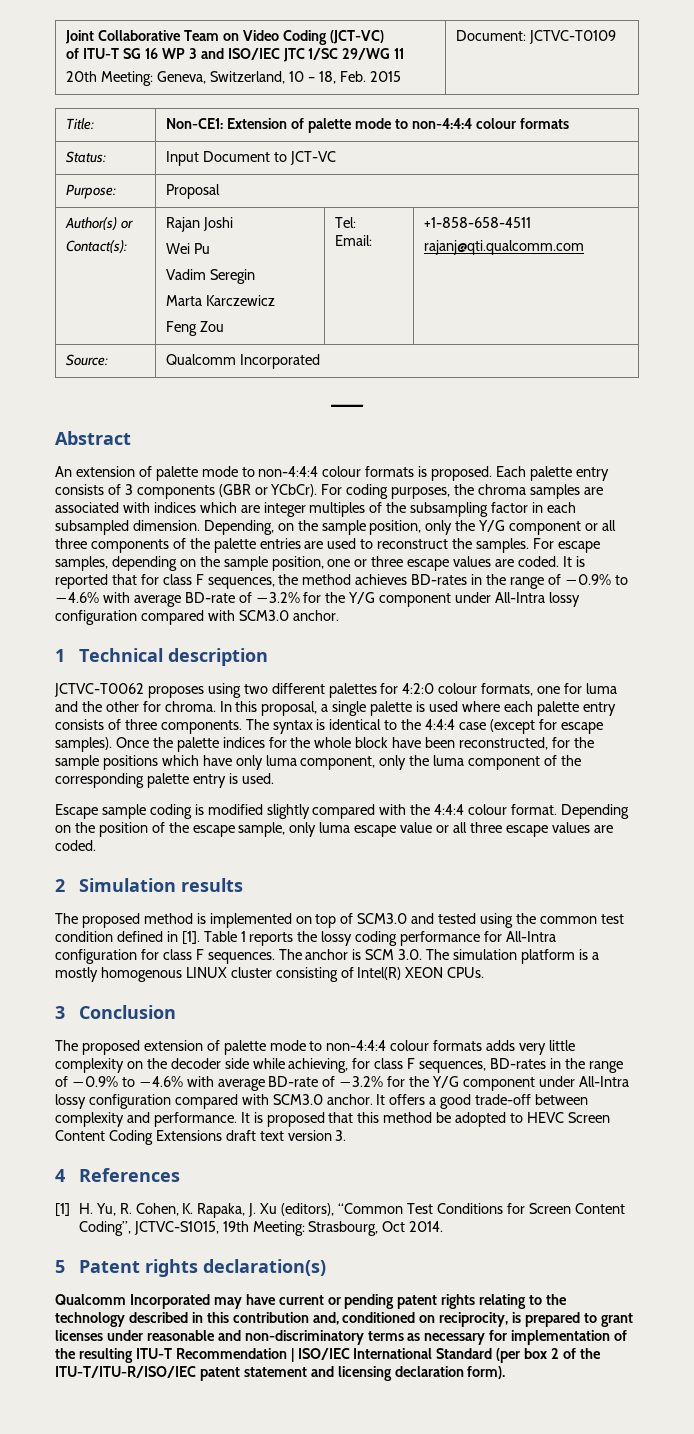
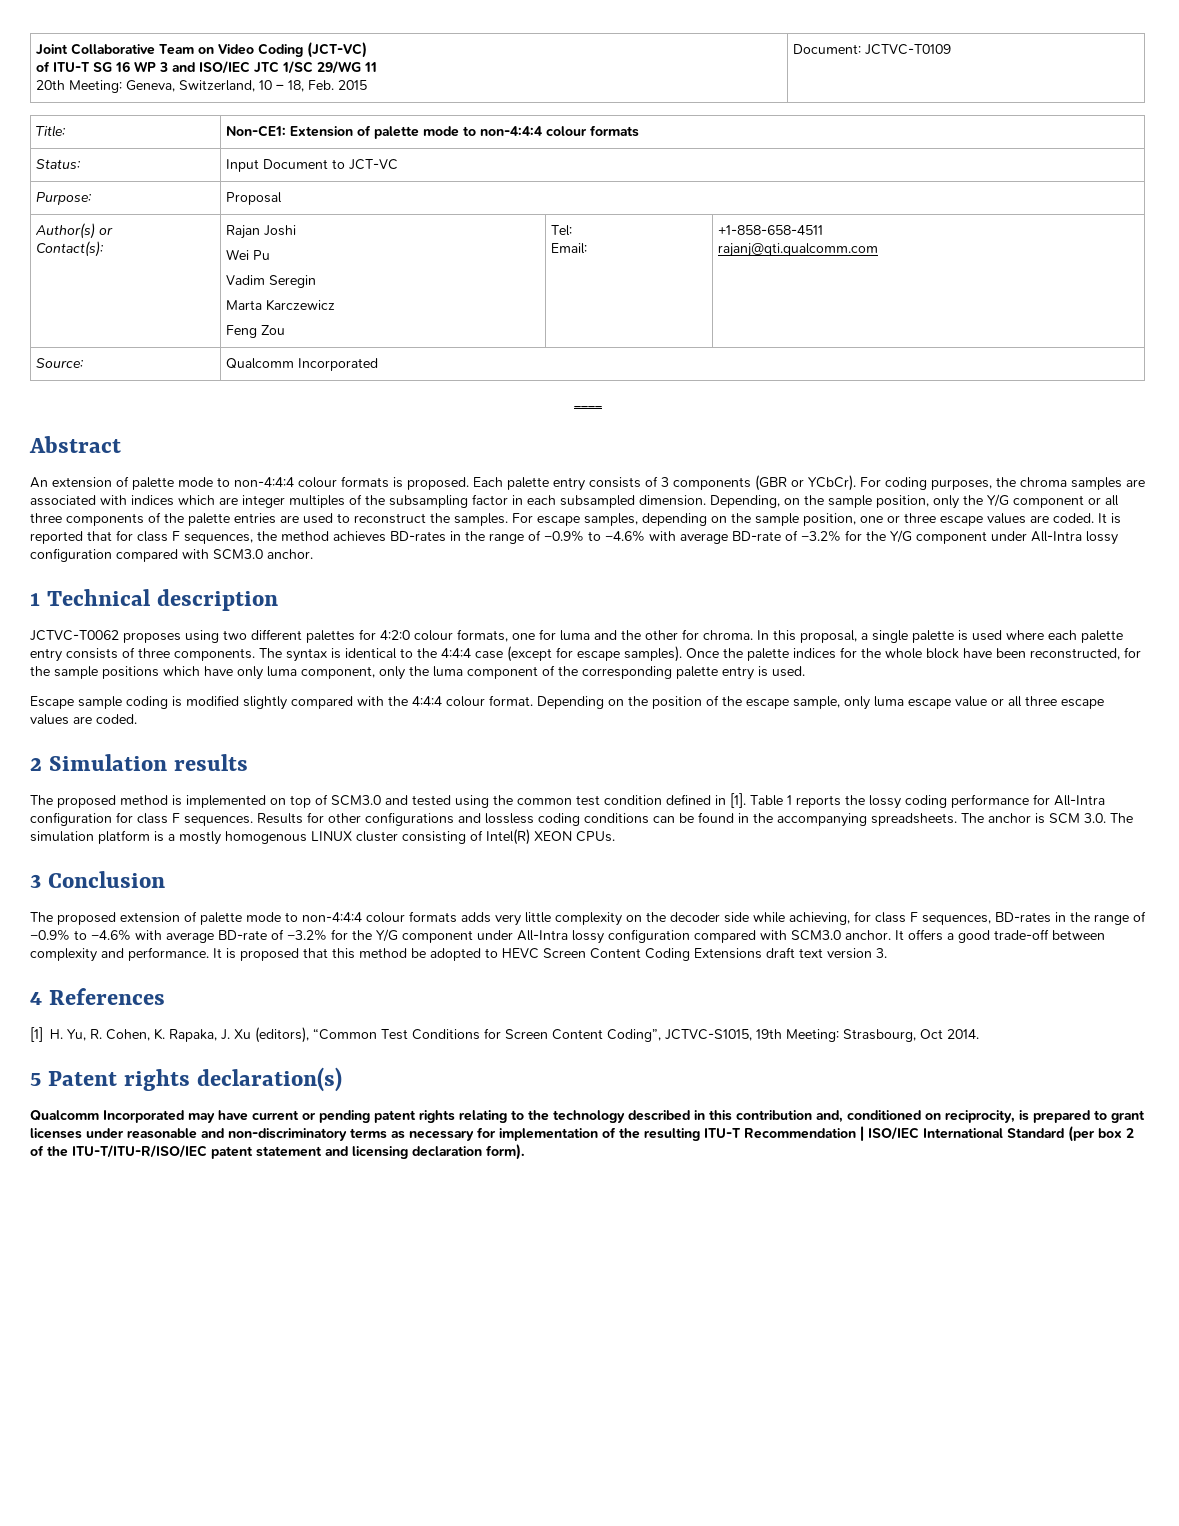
(275, 958) none -> [257,812,957,827] Results for other configurations and lossless coding conditions can be found in the accompanying spreadsheets.

